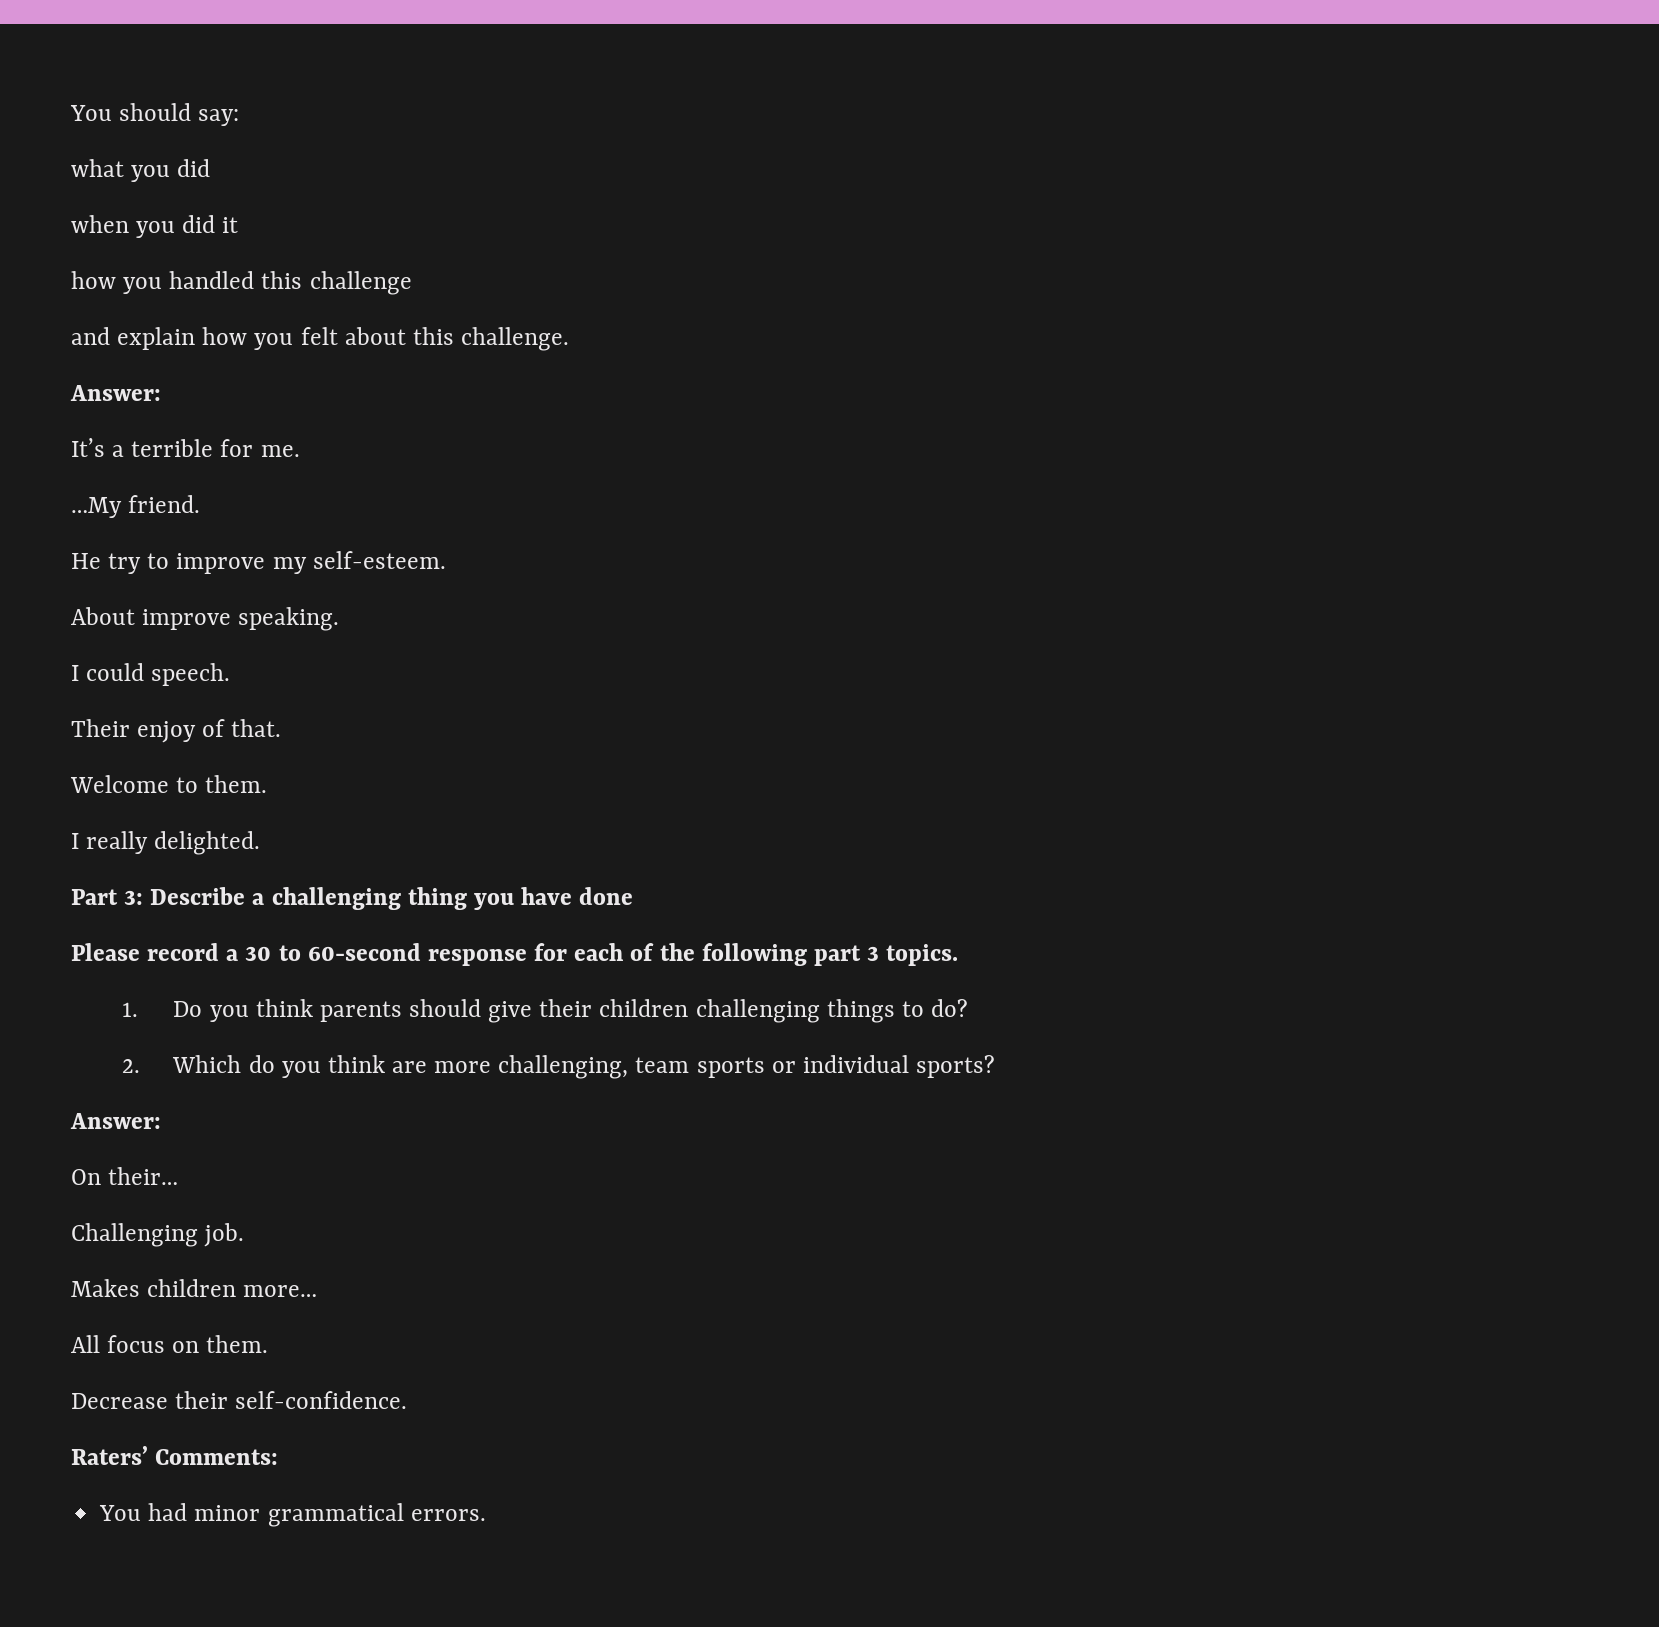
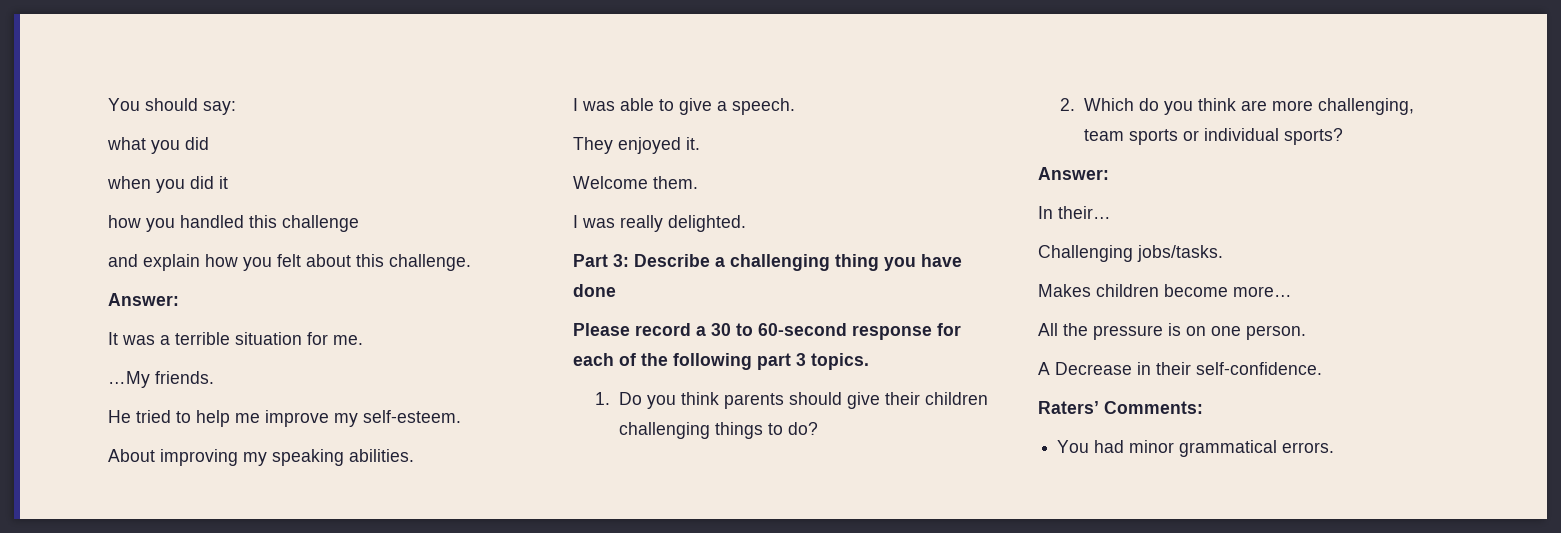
[71,438,105,457] It’s -> [108,332,155,345] It was
(214, 448) none -> [235,332,302,345] situation
[128,495,201,513] friend. -> [155,371,214,384] friends.
[108,553,170,574] try to -> [136,410,260,427] tried to help me
[142,607,340,631] [71,663,231,686] [71,719,282,743] improve speaking. // I could speech. // Their enjoy of that. -> [160,449,414,466] [573,98,795,115] [573,137,700,154] improving my speaking abilities. // I was able to give a speech. // They enjoyed it.
[176,777,199,793] to -> (648, 182) none
(79, 841) none -> [582,218,615,228] was
[71,1169,101,1185] On -> [1038,206,1053,219] In
[204,1223,245,1247] job. -> [1137,245,1223,262] jobs/tasks.
(237, 1288) none -> [1164,284,1228,297] become
[107,1335,269,1353] [71,1393,168,1409] focus on them. // Decrease -> [1063,323,1306,340] [1038,362,1151,375] the pressure is on one person. // A Decrease in

